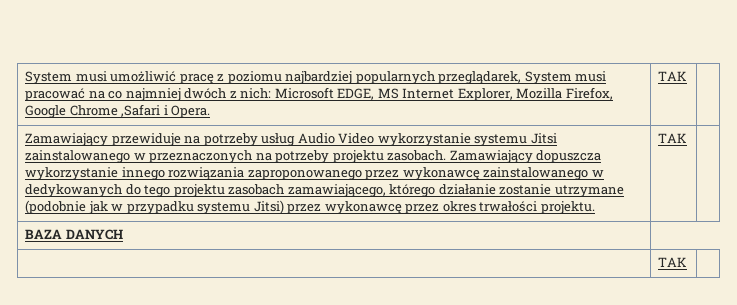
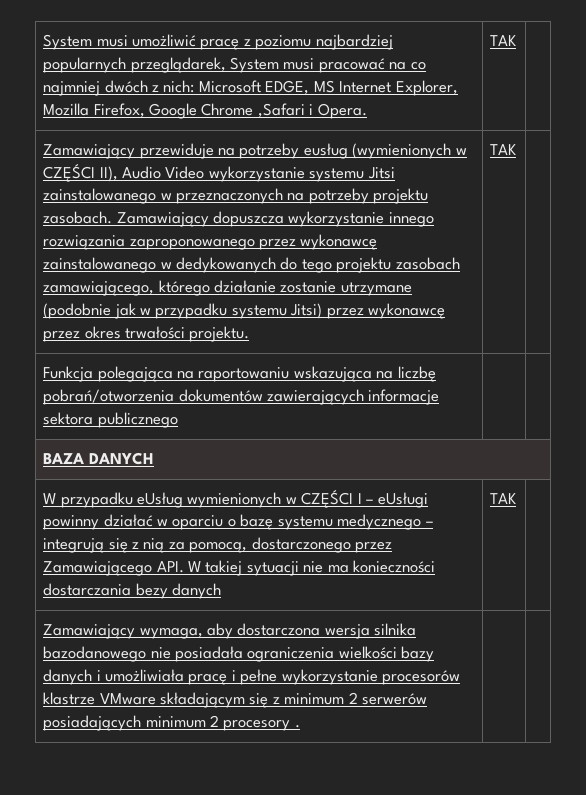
[261,133,296,146] usług -> [303,143,467,159] [43,163,118,182] eusług (wymienionych w CZĘŚCI II),
[25,229,123,240] [658,257,688,267] BAZA DANYCH // | TAK -> [43,366,436,382] [43,389,440,405] [43,412,178,428] [43,452,154,465] [43,489,428,508] [43,514,433,530] [43,537,393,553] [43,560,436,576] [43,583,221,599] [490,493,517,504] [43,623,417,639] [43,646,435,662] [43,669,461,685] [43,692,428,708] [43,715,300,731] Funkcja polegająca na raportowaniu wskazująca na liczbę pobrań/otworzenia dokumentów zawierających informacje sektora publicznego | | // BAZA DANYCH // W przypadku eUsług wymienionych w CZĘŚCI I – eUsługi powinny działać w oparciu o bazę systemu medycznego – integrują się z nią za pomocą, dostarczonego przez Zamawiającego API. W takiej sytuacji nie ma konieczności dostarczania bezy danych | TAK | // Zamawiający wymaga, aby dostarczona wersja silnika bazodanowego nie posiadała ograniczenia wielkości bazy danych i umożliwiała pracę i pełne wykorzystanie procesorów klastrze VMware składającym się z minimum 2 serwerów posiadających minimum 2 procesory . |

